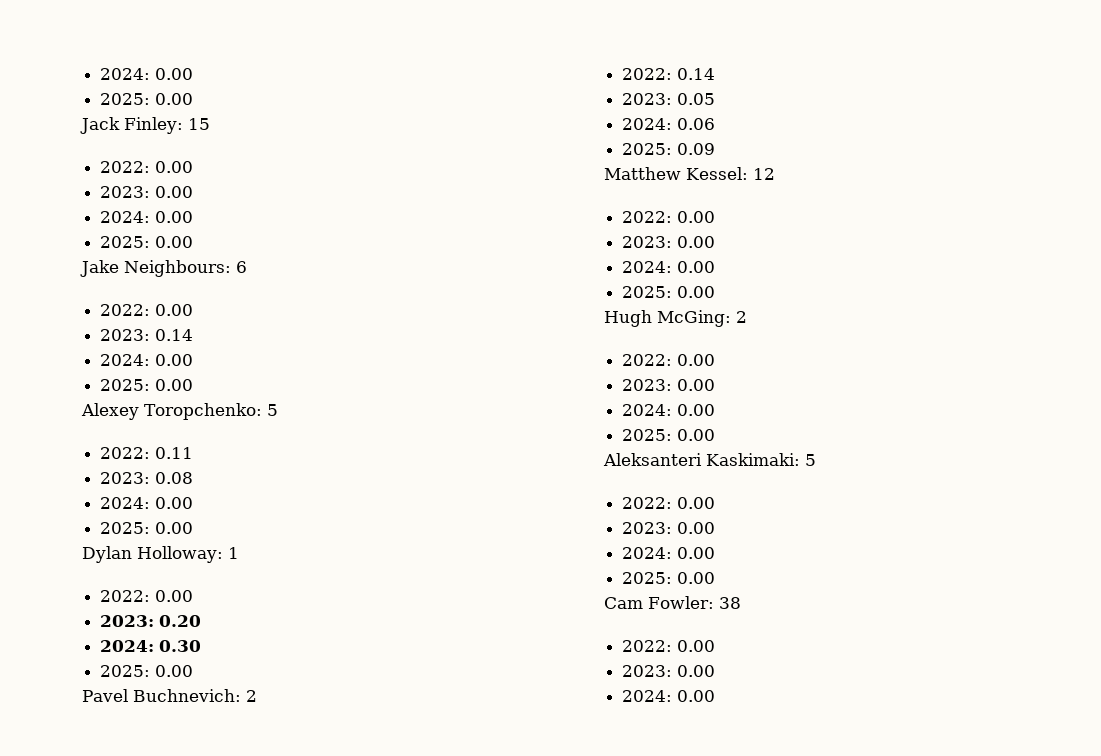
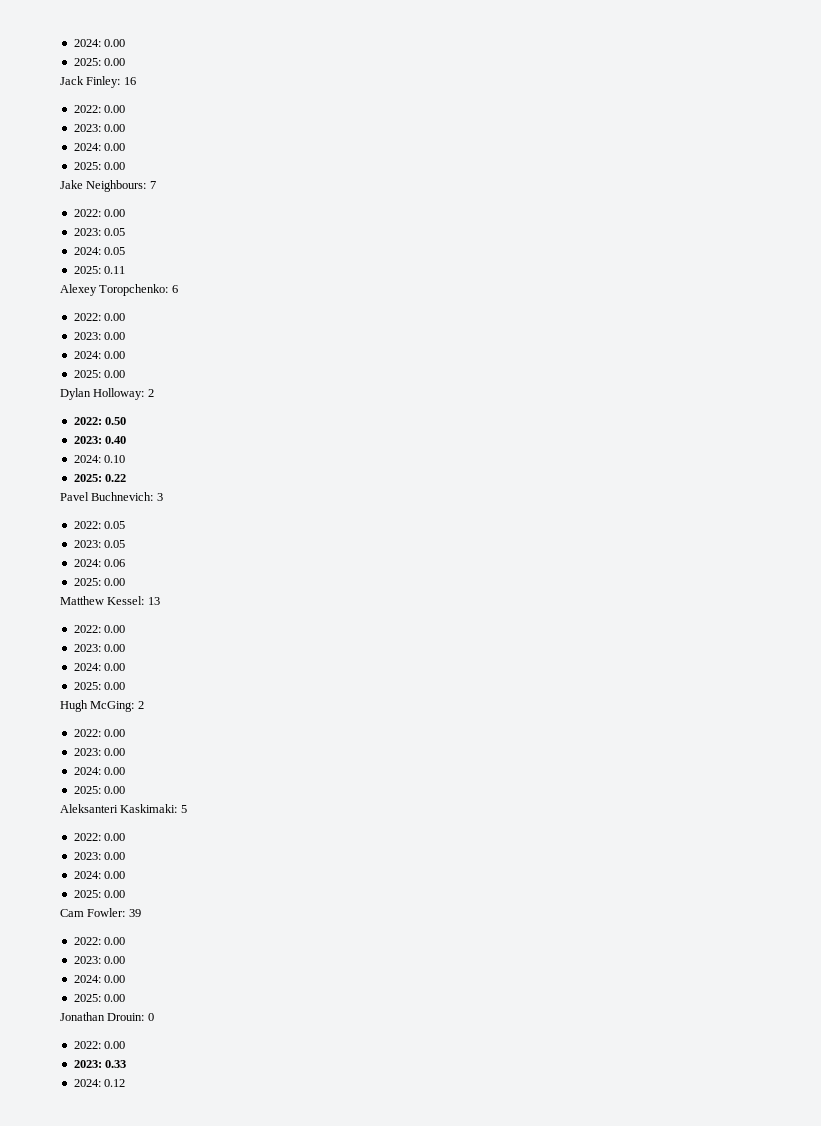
[188,118,210,130] 15 -> [123,77,136,85] 16
(231, 268) none -> [149,181,156,189] [73,209,126,217] [73,228,126,236] [73,247,126,255] [73,266,126,274] [60,284,169,296] 7 // 2022: 0.00 // 2023: 0.05 // 2024: 0.05 // 2025: 0.11 // Alexey Toropchenko:
[155,329,194,341] [100,354,194,366] [100,379,194,391] [81,403,278,420] [100,447,194,459] [100,472,194,484] 0.14 // 2024: 0.00 // 2025: 0.00 // Alexey Toropchenko: 5 // 2022: 0.11 // 2023: 0.08 -> [104,332,126,340] 0.00
[228,547,239,559] [100,590,194,602] [100,615,202,627] [100,640,202,652] [100,665,194,677] 1 // 2022: 0.00 // 2023: 0.20 // 2024: 0.30 // 2025: 0.00 -> [147,389,154,397] [73,417,127,425] [73,436,127,444] [73,455,126,463] [73,474,127,482] 2 // 2022: 0.50 // 2023: 0.40 // 2024: 0.10 // 2025: 0.22
[246,690,257,702] [622,68,716,80] 2 // 2022: 0.14 -> [156,493,163,501] [73,521,126,529] 3 // 2022: 0.05
[677,143,716,155] 0.09 -> [104,578,126,586] 0.00
[753,168,775,180] 12 -> [147,597,160,605] 13
[718,597,741,609] [622,640,716,652] [622,665,716,677] [622,690,716,702] 38 // 2022: 0.00 // 2023: 0.00 // 2024: 0.00 -> [128,909,141,917] [73,937,126,945] [73,956,126,964] [73,975,126,983] [73,994,126,1002] [60,1012,154,1021] [73,1041,126,1049] [73,1060,127,1068] [73,1079,126,1087] 39 // 2022: 0.00 // 2023: 0.00 // 2024: 0.00 // 2025: 0.00 // Jonathan Drouin: 0 // 2022: 0.00 // 2023: 0.33 // 2024: 0.12

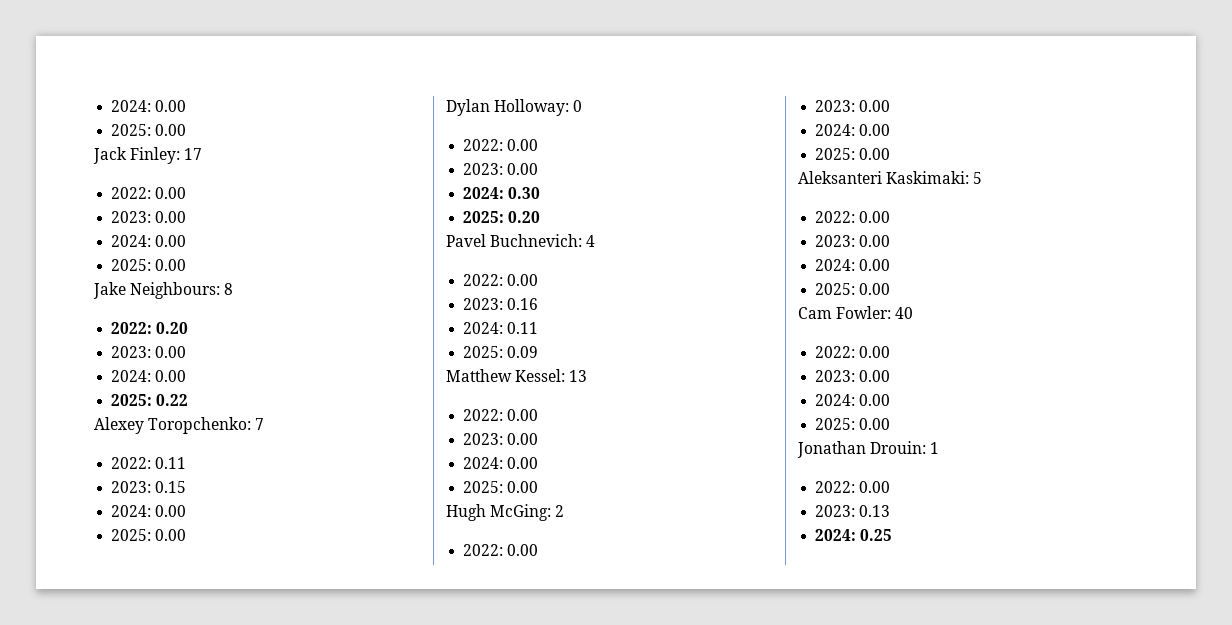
[123,77,136,85] 16 -> [184,148,203,160] 17
(147, 186) none -> [224,283,234,295] [111,322,189,334] [111,346,187,358] [111,370,187,382] [111,394,189,406] [94,417,252,434] 8 // 2022: 0.20 // 2023: 0.00 // 2024: 0.00 // 2025: 0.22 // Alexey Toropchenko:
[104,209,126,217] [73,228,126,236] [73,247,126,255] [73,266,126,274] [60,284,178,296] [73,313,126,321] [73,332,126,340] 0.00 // 2023: 0.05 // 2024: 0.05 // 2025: 0.11 // Alexey Toropchenko: 6 // 2022: 0.00 // 2023: 0.00 -> [155,457,187,469] [111,481,187,493] 0.11 // 2023: 0.15
[147,389,154,397] [73,417,127,425] [73,436,127,444] [73,455,126,463] [73,474,127,482] 2 // 2022: 0.50 // 2023: 0.40 // 2024: 0.10 // 2025: 0.22 -> [573,100,583,112] [463,139,539,151] [463,163,539,175] [463,187,541,199] [463,211,541,223] 0 // 2022: 0.00 // 2023: 0.00 // 2024: 0.30 // 2025: 0.20
[156,493,163,501] [73,521,126,529] [73,540,126,548] [73,559,126,567] [73,578,126,586] 3 // 2022: 0.05 // 2023: 0.05 // 2024: 0.06 // 2025: 0.00 -> [586,235,596,247] [463,274,539,286] [463,298,539,310] [463,322,539,334] [463,346,539,358] 4 // 2022: 0.00 // 2023: 0.16 // 2024: 0.11 // 2025: 0.09
[128,909,141,917] 39 -> [895,307,914,319] 40
[147,1013,154,1021] [73,1041,126,1049] [73,1060,127,1068] [73,1079,126,1087] 0 // 2022: 0.00 // 2023: 0.33 // 2024: 0.12 -> [930,442,940,454] [815,481,891,493] [815,505,891,517] [815,529,893,541] 1 // 2022: 0.00 // 2023: 0.13 // 2024: 0.25

